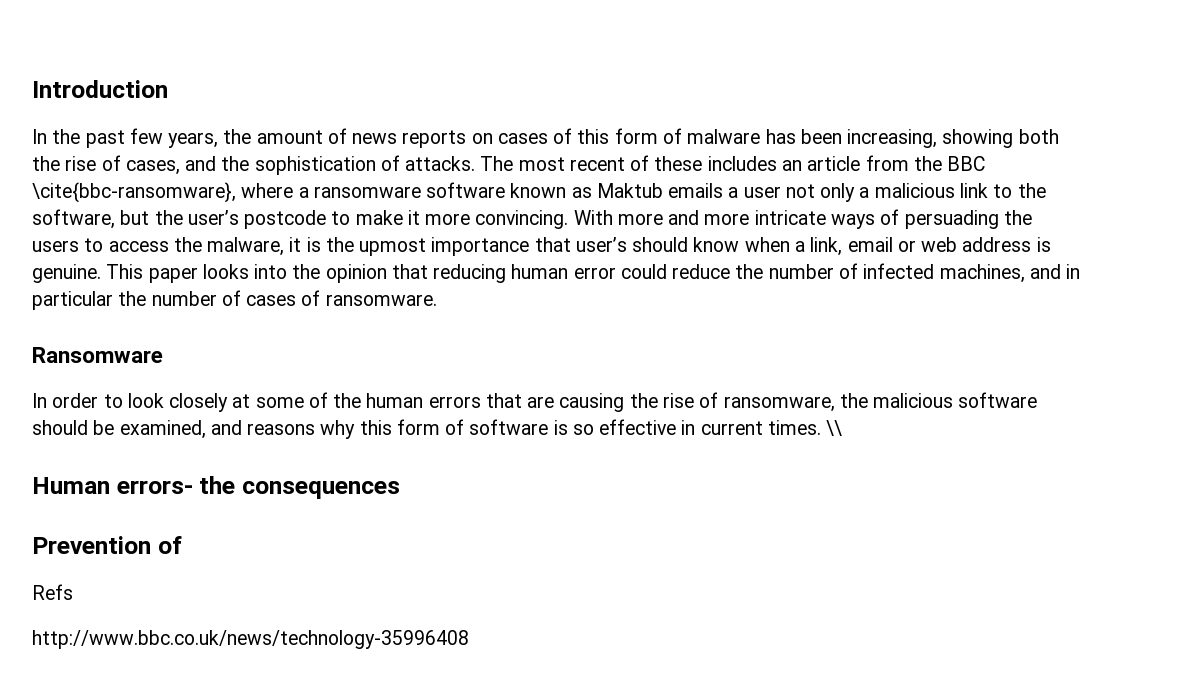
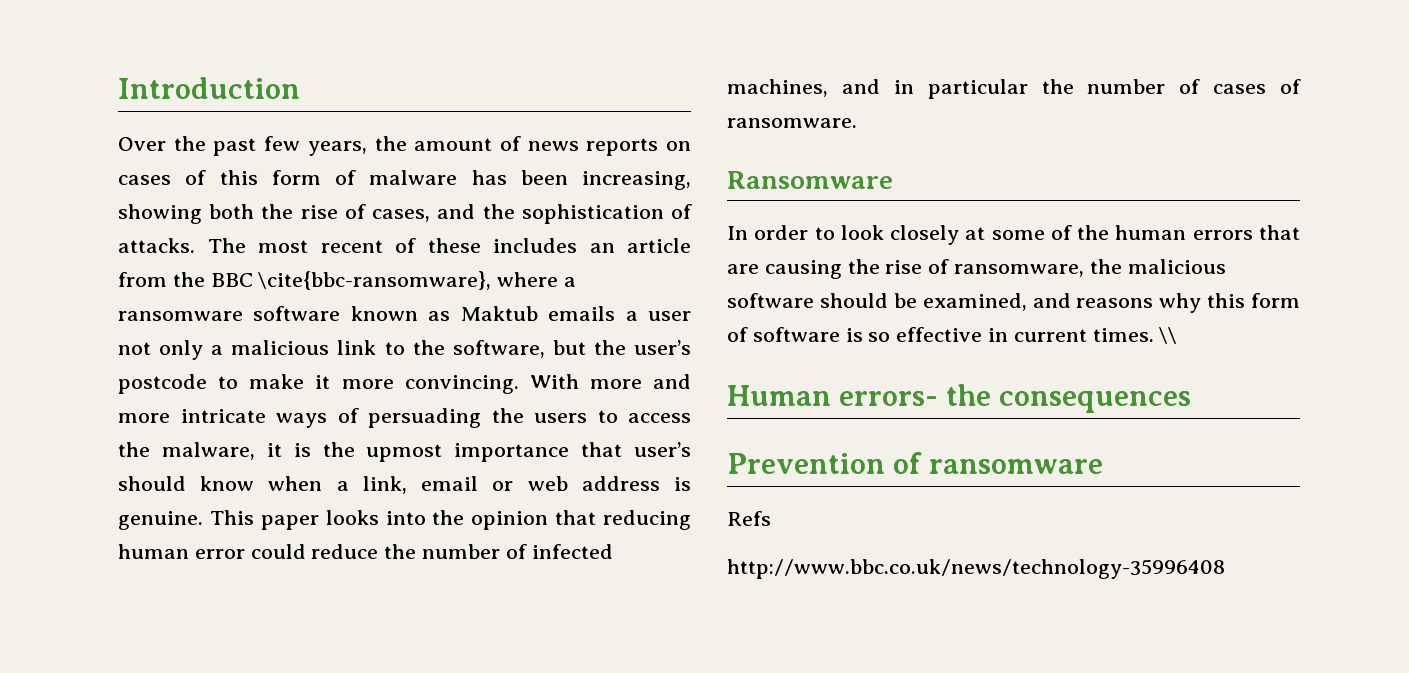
[32,129,47,144] In -> [118,137,166,151] Over
(182, 545) none -> [929,459,1104,474] ransomware

